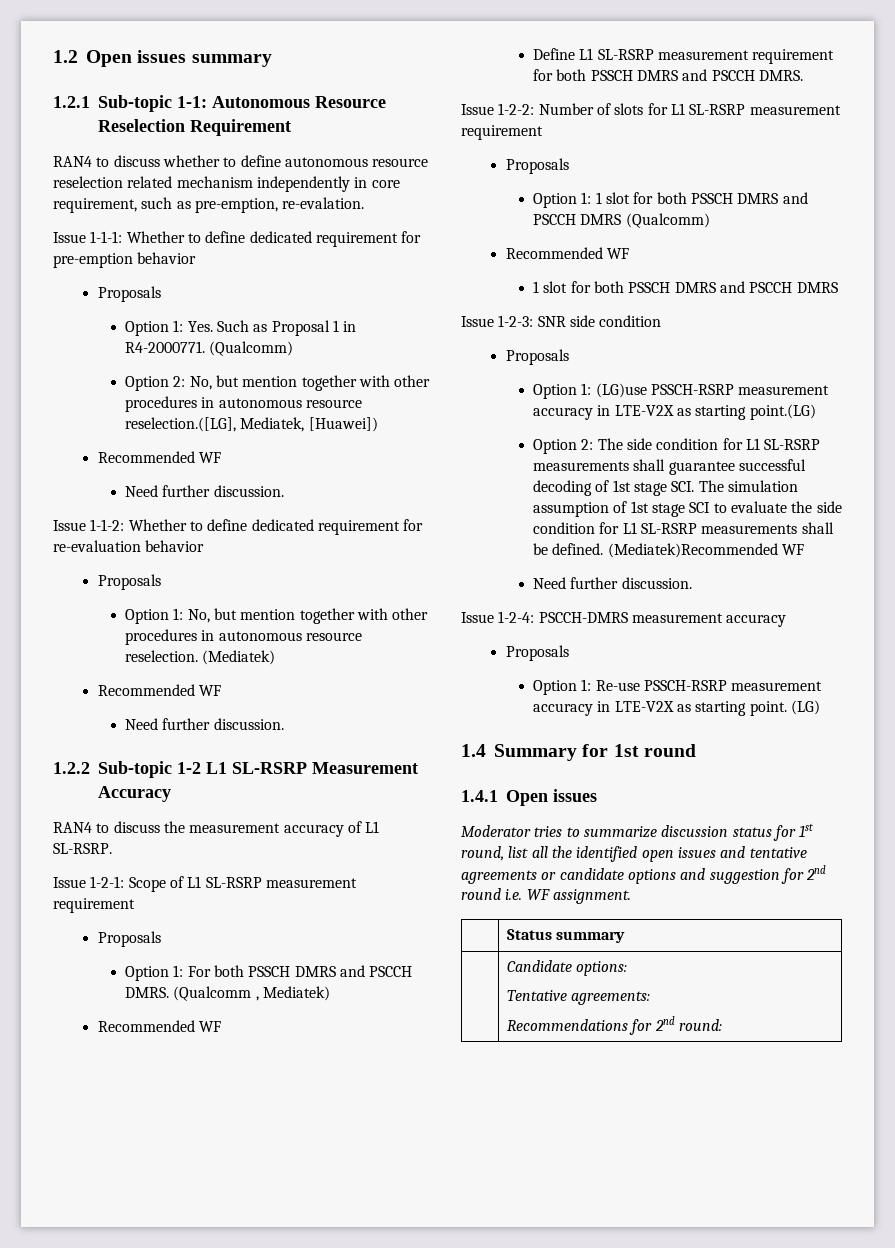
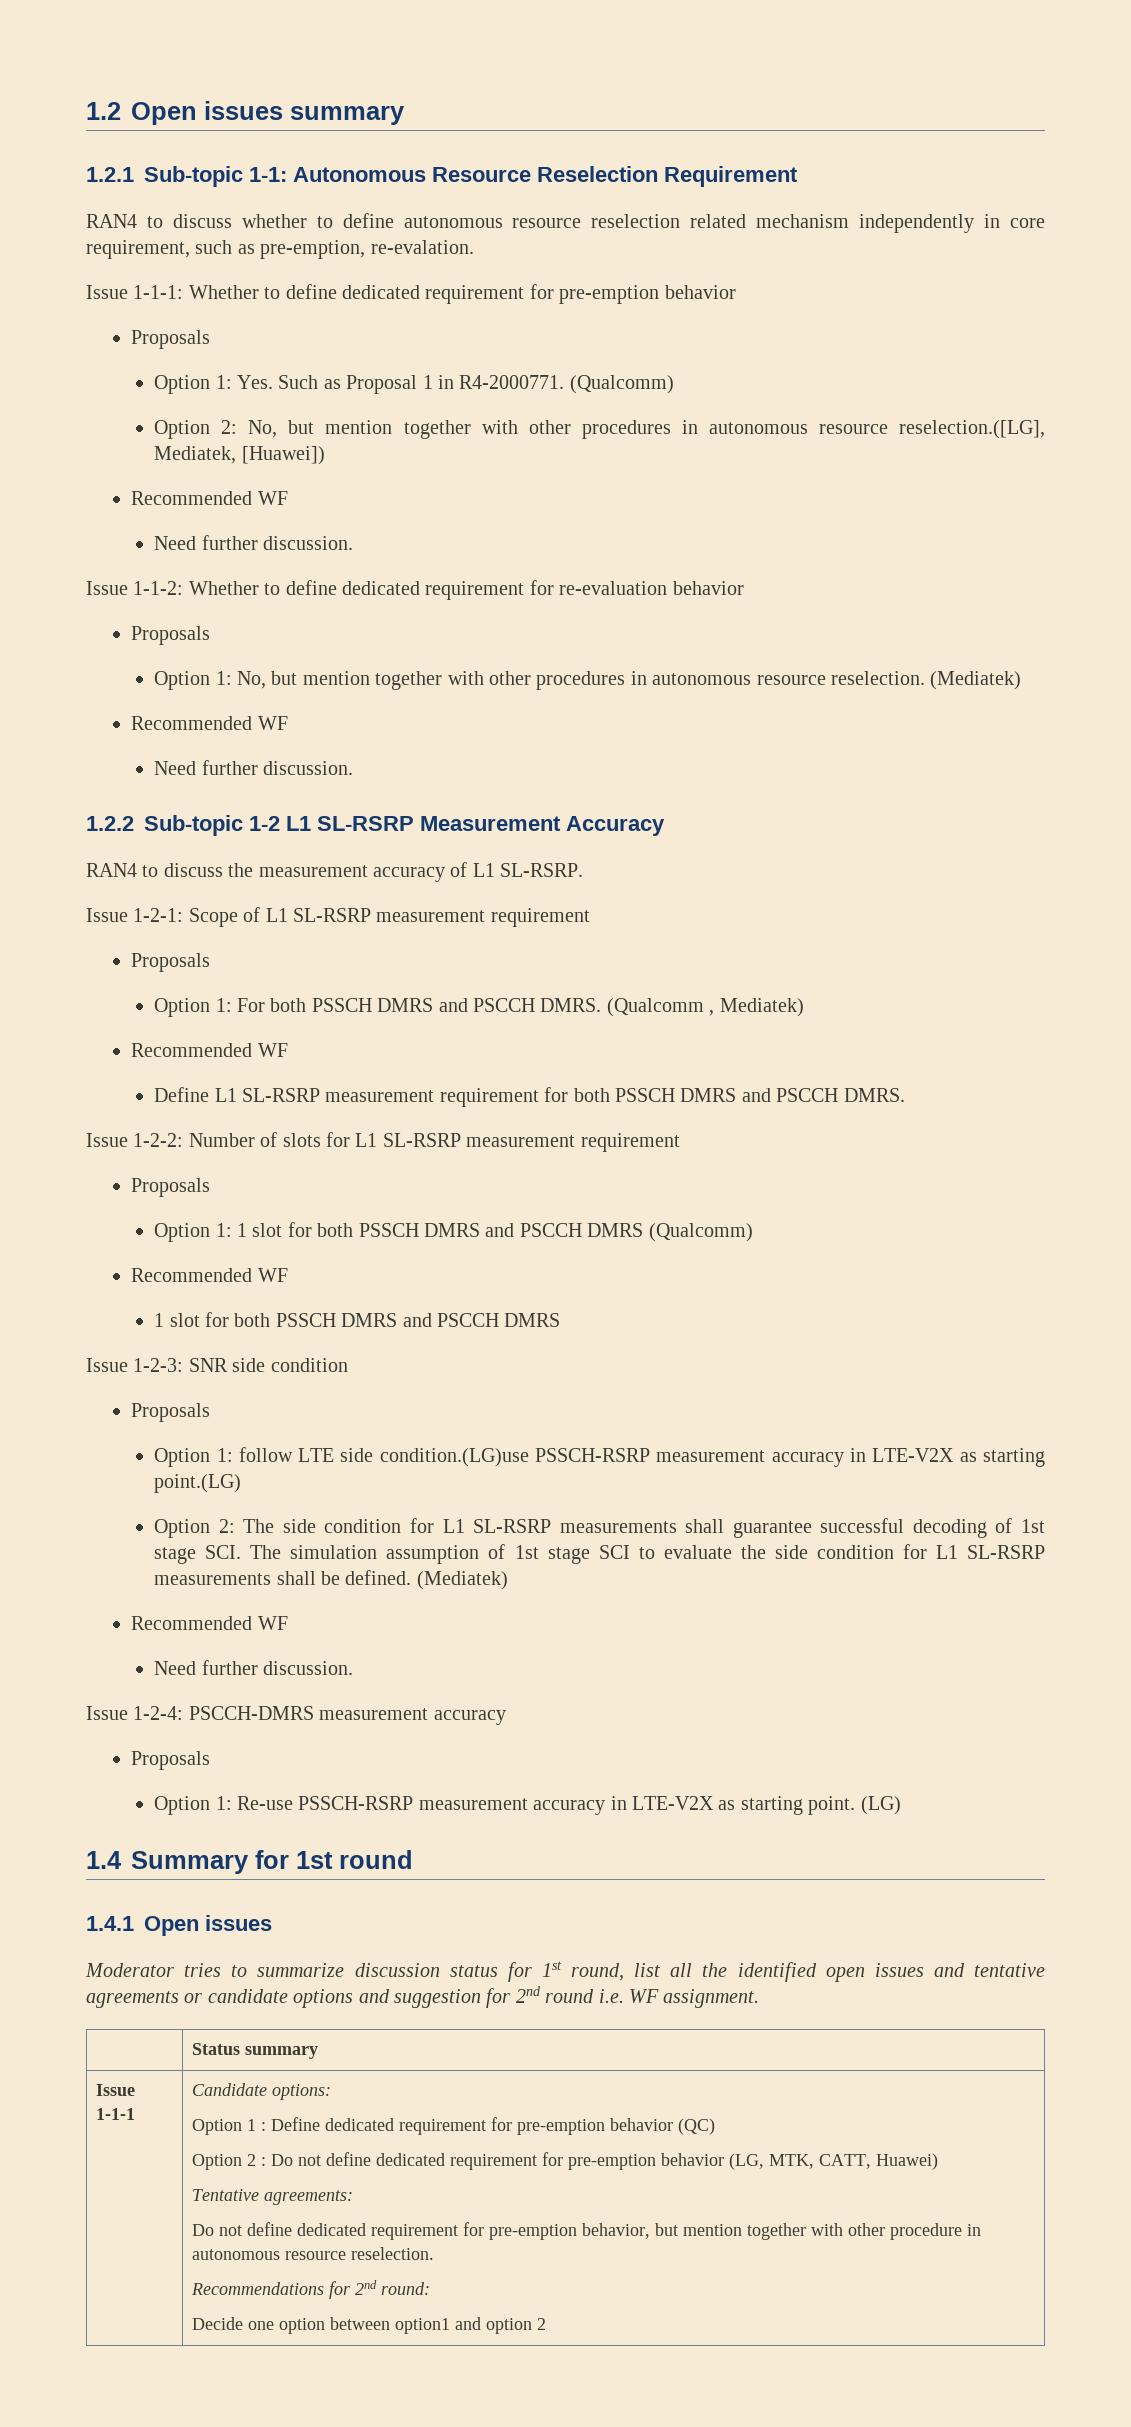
[595,383,647,398] (LG)use -> [238,1447,529,1467] follow LTE side condition.(LG)use
[607,543,778,558] (Mediatek)Recommended -> [416,1571,508,1590] [131,1616,253,1630] (Mediatek) // Recommended
(626, 937) none -> [96,2084,136,2096] [96,2108,136,2120] Issue 1-1-1
[506,990,651,1005] [506,1016,722,1035] Tentative agreements: // Recommendations for 2nd round: -> [192,2117,716,2135] [192,2152,939,2170] [192,2189,354,2205] [192,2222,982,2240] [192,2247,435,2260] [191,2280,431,2299] [192,2317,547,2334] Option 1 : Define dedicated requirement for pre-emption behavior (QC) // Option 2 : Do not define dedicated requirement for pre-emption behavior (LG, MTK, CATT, Huawei) // Tentative agreements: // Do not define dedicated requirement for pre-emption behavior, but mention together with other procedure in autonomous resource reselection. // Recommendations for 2nd round: // Decide one option between option1 and option 2

